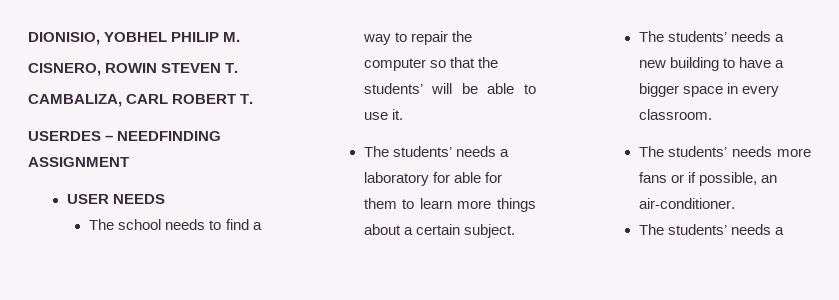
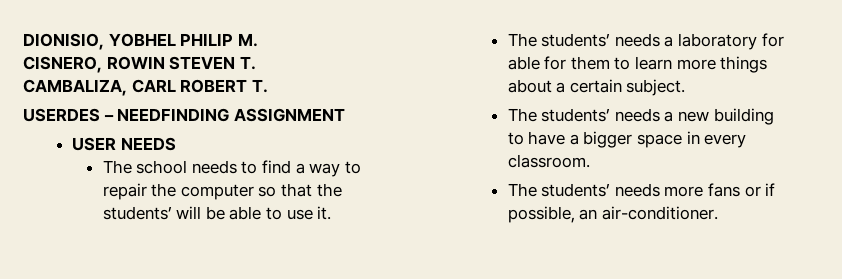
[638,224,784,235] // The students’ needs a -> (718, 213) none

